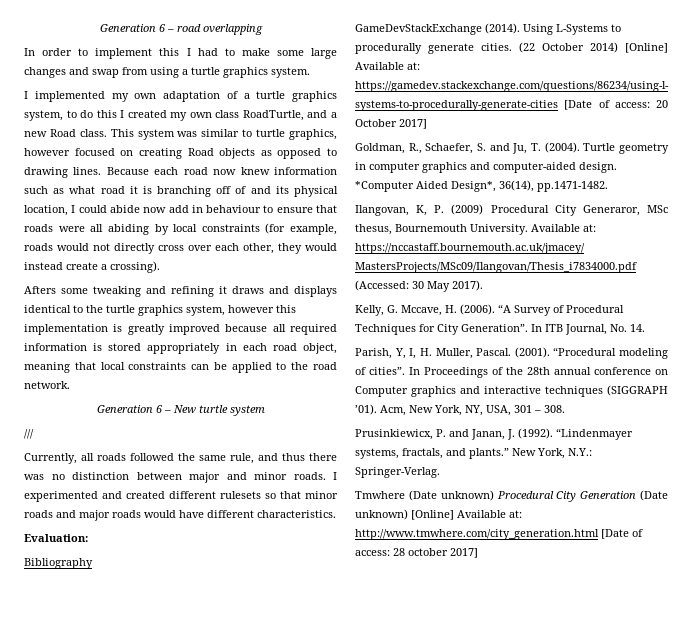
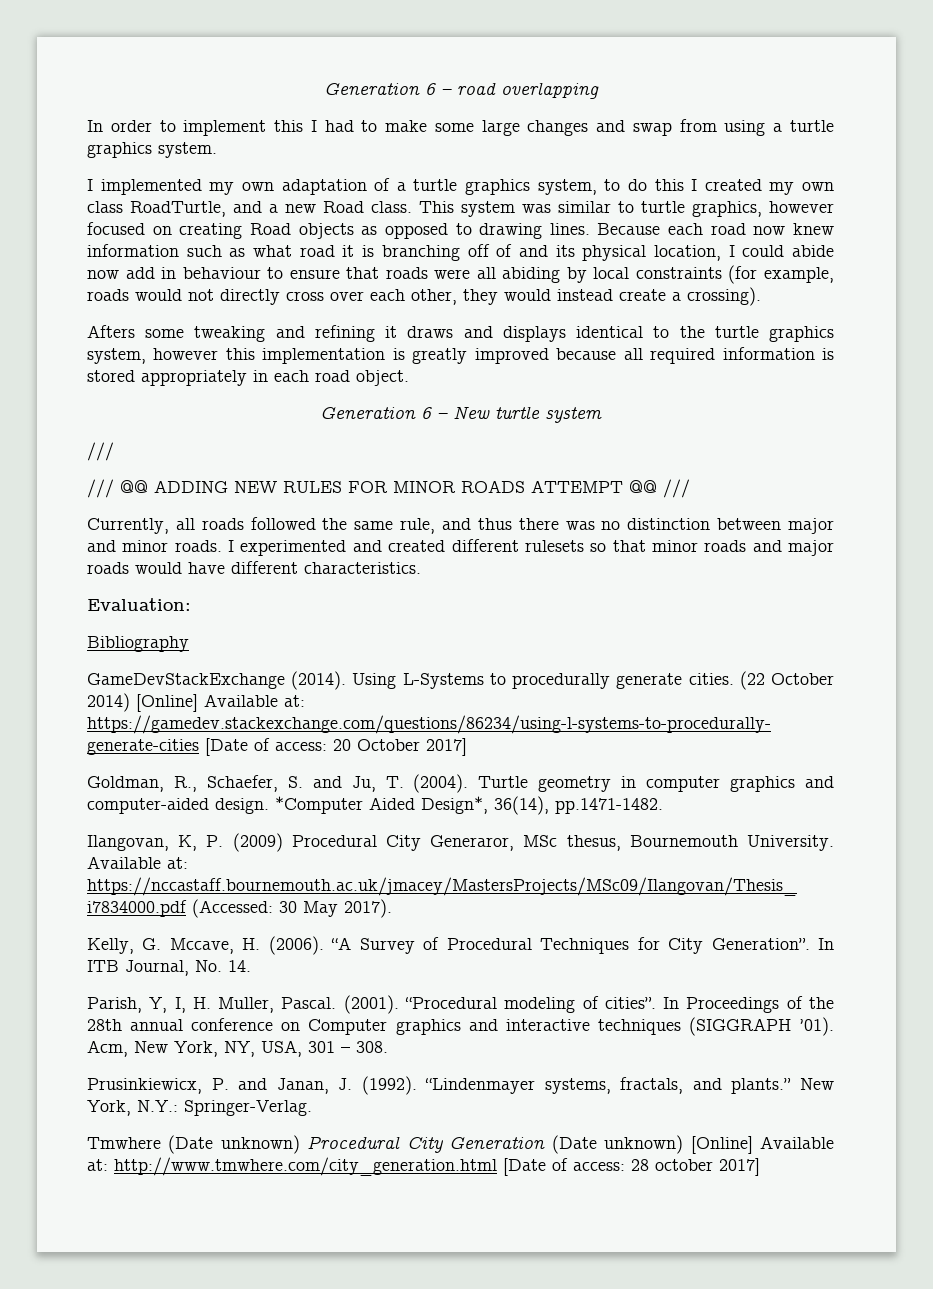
[303,343,337,354] [24,362,337,373] [24,381,70,389] object, meaning that local constraints can be applied to the road network. -> [356,370,409,386] object.
(34, 434) none -> [87,479,690,498] // /// @@ ADDING NEW RULES FOR MINOR ROADS ATTEMPT @@ ///

